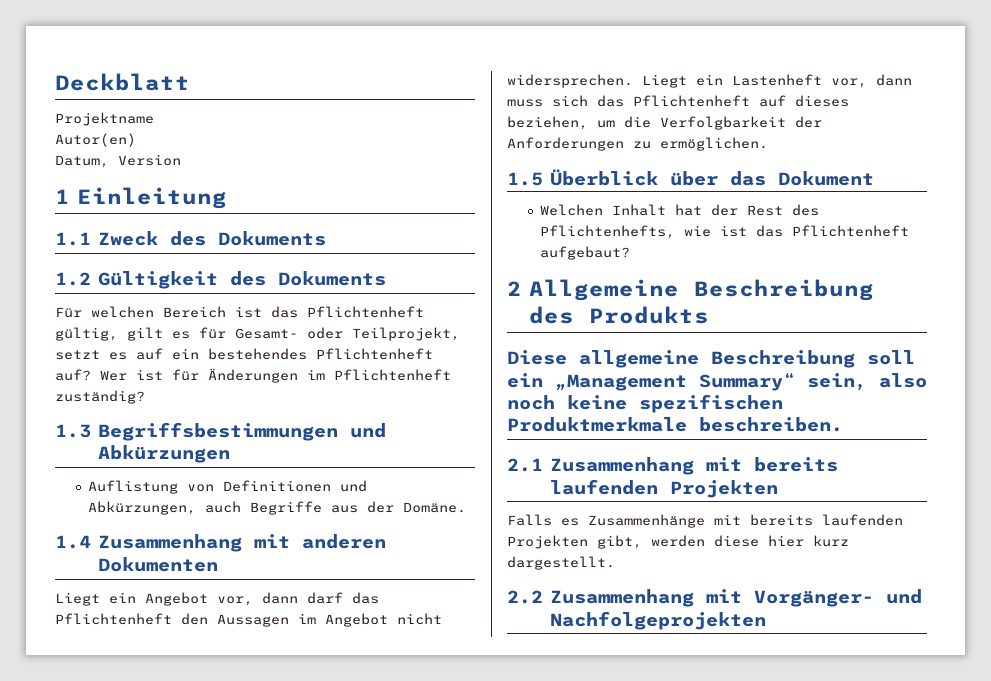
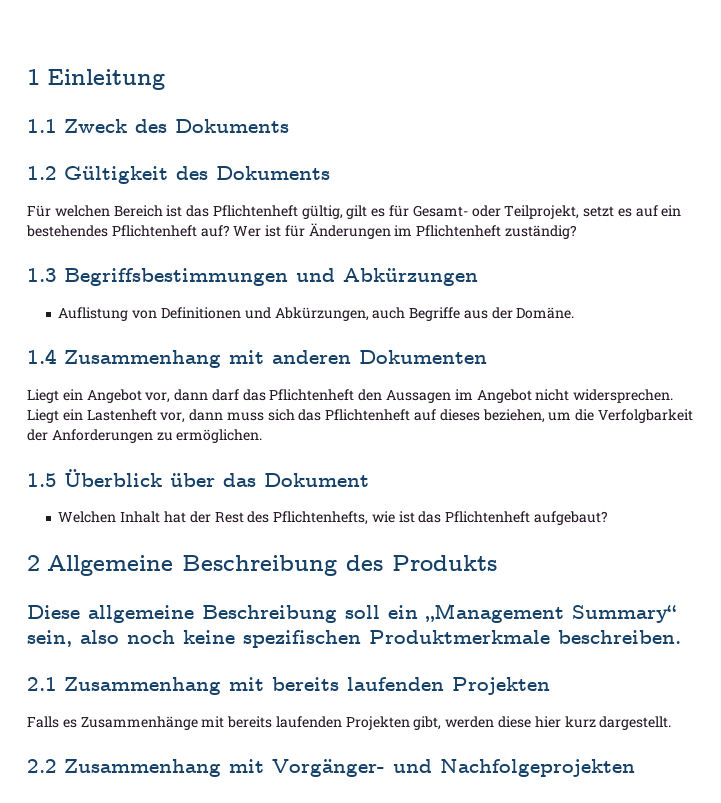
[55,73,190,91] [55,112,154,126] [55,133,136,147] [55,154,181,168] Deckblatt // Projektname // Autor(en) // Datum, Version // -> (27, 77) none

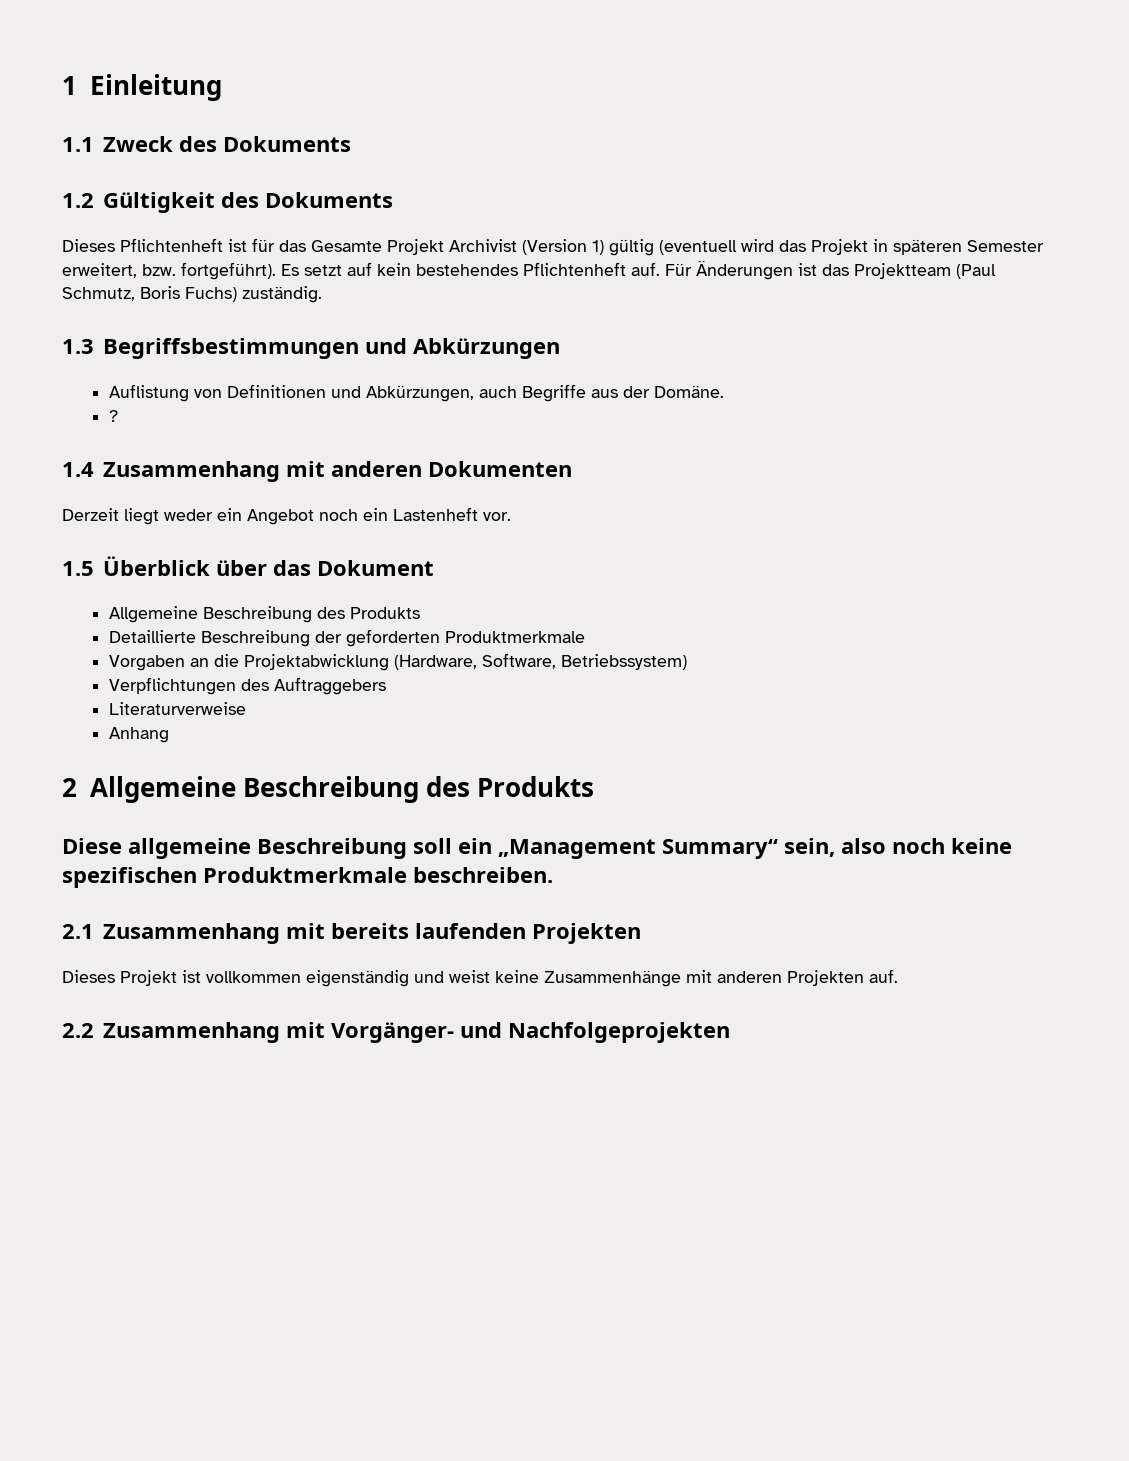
[27,205,682,219] [26,223,578,239] Für welchen Bereich ist das Pflichtenheft gültig, gilt es für Gesamt- oder Teilprojekt, setzt es auf ein bestehendes Pflichtenheft auf? Wer ist für Änderungen im Pflichtenheft zuständig? -> [62,238,1044,256] [62,260,996,280] [62,286,322,303] Dieses Pflichtenheft ist für das Gesamte Projekt Archivist (Version 1) gültig (eventuell wird das Projekt in späteren Semester erweitert, bzw. fortgeführt). Es setzt auf kein bestehendes Pflichtenheft auf. Für Änderungen ist das Projektteam (Paul Schmutz, Boris Fuchs) zuständig.
(575, 313) none -> [109,410,119,422] // ?
[27,389,674,403] [27,409,693,423] [27,429,263,443] Liegt ein Angebot vor, dann darf das Pflichtenheft den Aussagen im Angebot nicht widersprechen. Liegt ein Lastenheft vor, dann muss sich das Pflichtenheft auf dieses beziehen, um die Verfolgbarkeit der Anforderungen zu ermöglichen. -> [62,507,511,525] Derzeit liegt weder ein Angebot noch ein Lastenheft vor.
[58,511,608,525] Welchen Inhalt hat der Rest des Pflichtenhefts, wie ist das Pflichtenheft aufgebaut? -> [109,606,421,623] [109,629,586,647] [109,653,688,671] [109,677,387,695] [109,702,247,715] [109,727,170,743] Allgemeine Beschreibung des Produkts // Detaillierte Beschreibung der geforderten Produktmerkmale // Vorgaben an die Projektabwicklung (Hardware, Software, Betriebssystem) // Verpflichtungen des Auftraggebers // Literaturverweise // Anhang
[27,716,672,730] Falls es Zusammenhänge mit bereits laufenden Projekten gibt, werden diese hier kurz dargestellt. -> [62,969,898,987] Dieses Projekt ist vollkommen eigenständig und weist keine Zusammenhänge mit anderen Projekten auf.

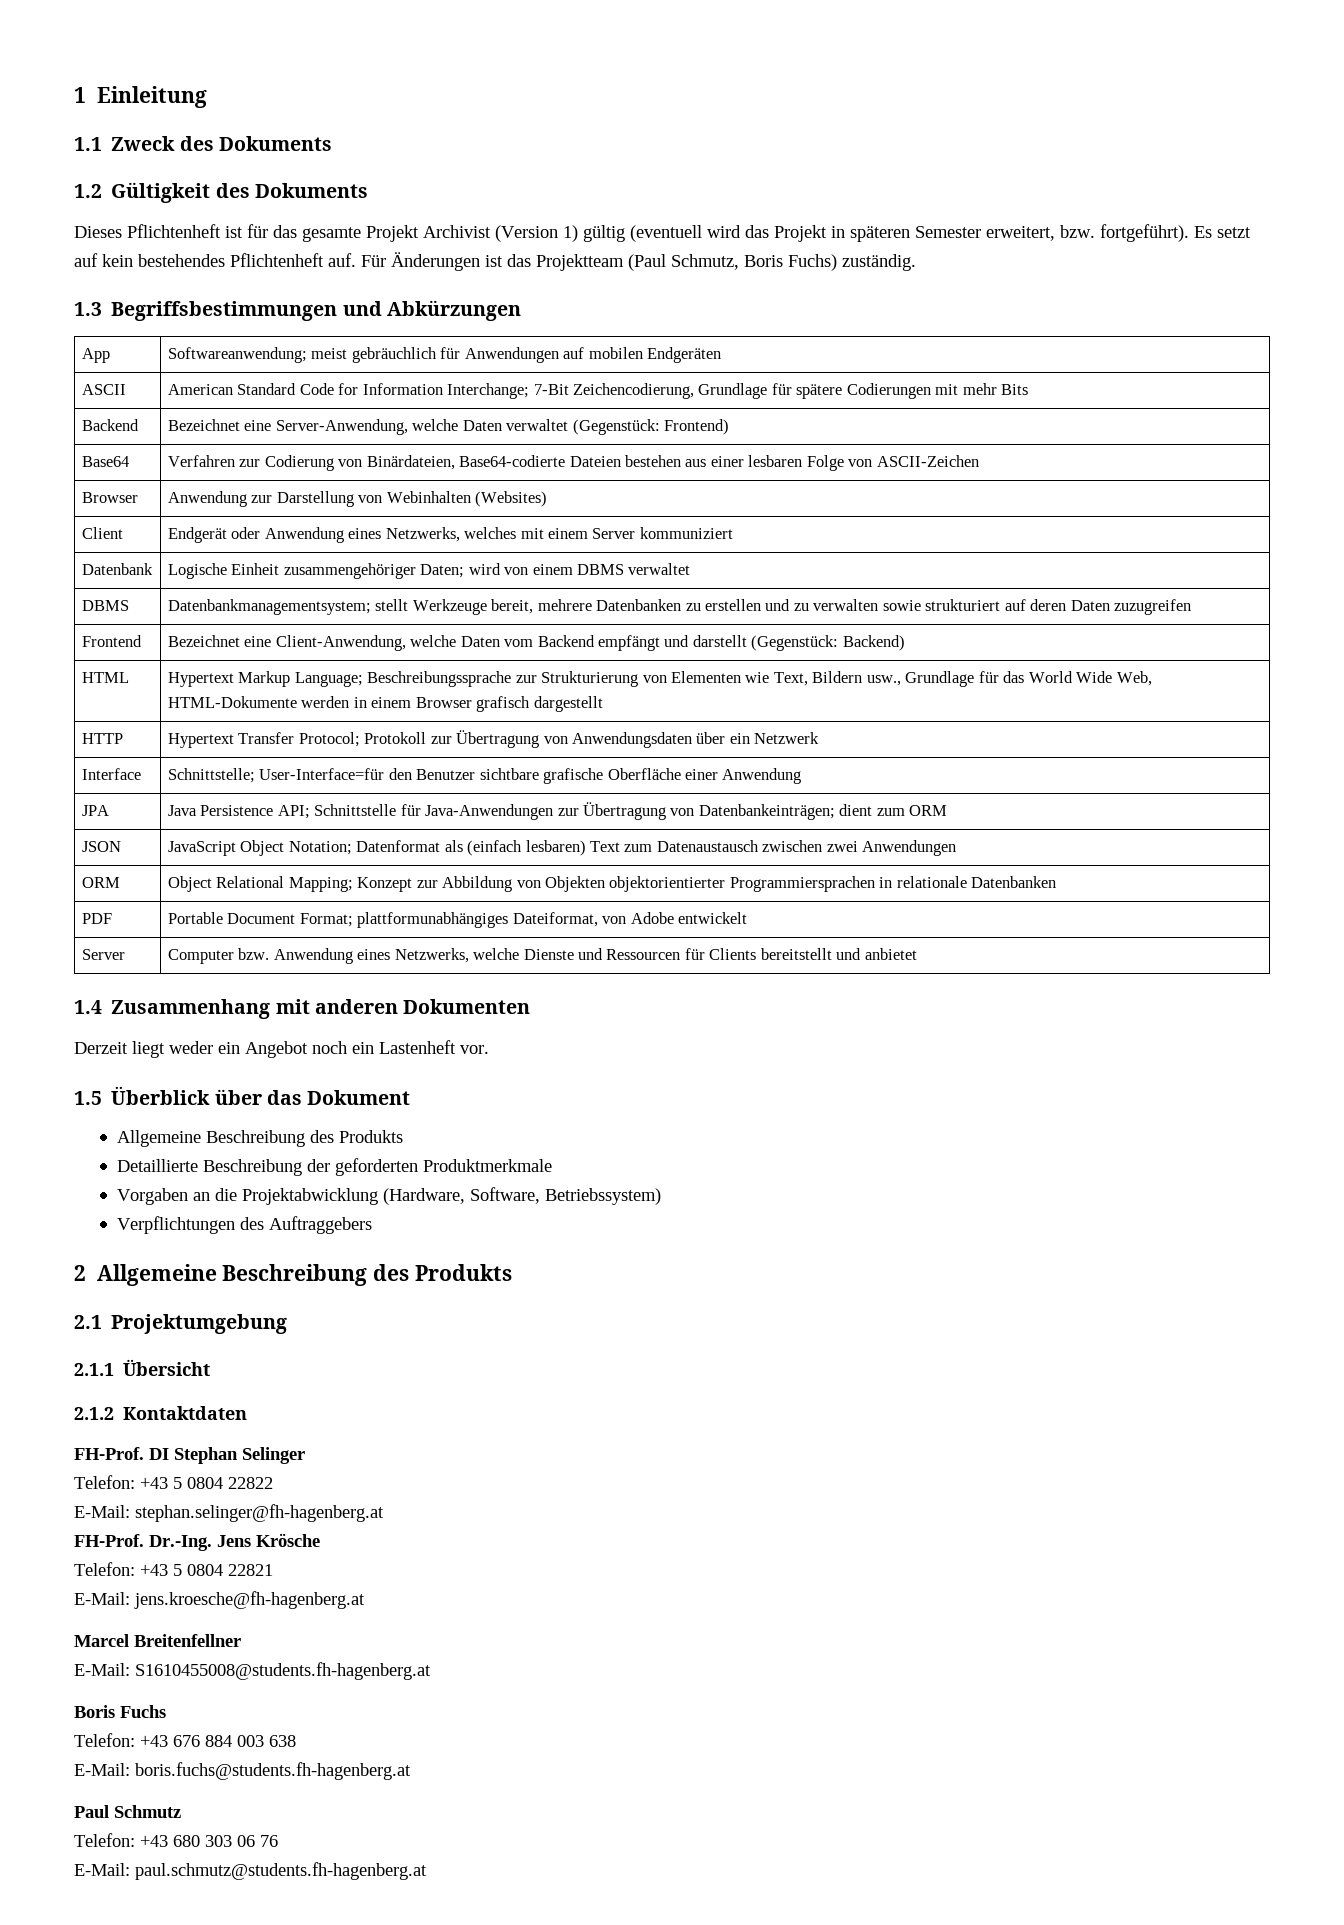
[311,240,382,252] Gesamte -> [302,227,361,242] gesamte
[109,384,725,402] [109,410,119,422] // Auflistung von Definitionen und Abkürzungen, auch Begriffe aus der Domäne. // ? -> [81,348,110,363] [167,347,721,363] [81,384,126,395] [167,383,1029,399] [81,419,139,431] [167,419,729,435] [81,456,129,467] [167,455,979,471] [81,492,138,503] [167,491,548,507] [81,527,123,539] [167,527,733,543] [81,563,153,575] [167,563,691,579] [81,600,129,611] [167,599,1192,615] [81,635,142,647] [167,635,905,651] [81,672,129,683] [167,671,1152,687] [167,696,603,712] [81,733,123,744] [167,730,820,748] [81,768,141,780] [167,768,802,784] [81,805,109,816] [167,802,948,820] [81,841,121,852] [167,840,957,856] [81,877,120,888] [167,876,1057,892] [81,913,112,924] [167,912,747,928] [81,949,125,960] [167,948,917,964] // App | Softwareanwendung; meist gebräuchlich für Anwendungen auf mobilen Endgeräten // ASCII | American Standard Code for Information Interchange; 7-Bit Zeichencodierung, Grundlage für spätere Codierungen mit mehr Bits // Backend | Bezeichnet eine Server-Anwendung, welche Daten verwaltet (Gegenstück: Frontend) // Base64 | Verfahren zur Codierung von Binärdateien, Base64-codierte Dateien bestehen aus einer lesbaren Folge von ASCII-Zeichen // Browser | Anwendung zur Darstellung von Webinhalten (Websites) // Client | Endgerät oder Anwendung eines Netzwerks, welches mit einem Server kommuniziert // Datenbank | Logische Einheit zusammengehöriger Daten; wird von einem DBMS verwaltet // DBMS | Datenbankmanagementsystem; stellt Werkzeuge bereit, mehrere Datenbanken zu erstellen und zu verwalten sowie strukturiert auf deren Daten zuzugreifen // Frontend | Bezeichnet eine Client-Anwendung, welche Daten vom Backend empfängt und darstellt (Gegenstück: Backend) // HTML | Hypertext Markup Language; Beschreibungssprache zur Strukturierung von Elementen wie Text, Bildern usw., Grundlage für das World Wide Web, HTML-Dokumente werden in einem Browser grafisch dargestellt // HTTP | Hypertext Transfer Protocol; Protokoll zur Übertragung von Anwendungsdaten über ein Netzwerk // Interface | Schnittstelle; User-Interface=für den Benutzer sichtbare grafische Oberfläche einer Anwendung // JPA | Java Persistence API; Schnittstelle für Java-Anwendungen zur Übertragung von Datenbankeinträgen; dient zum ORM // JSON | JavaScript Object Notation; Datenformat als (einfach lesbaren) Text zum Datenaustausch zwischen zwei Anwendungen // ORM | Object Relational Mapping; Konzept zur Abbildung von Objekten objektorientierter Programmiersprachen in relationale Datenbanken // PDF | Portable Document Format; plattformunabhängiges Dateiformat, von Adobe entwickelt // Server | Computer bzw. Anwendung eines Netzwerks, welche Dienste und Ressourcen für Clients bereitstellt und anbietet
[109,702,247,715] [109,727,170,743] // Literaturverweise // Anhang -> (373, 1225) none
[62,838,1012,859] [62,867,553,888] [62,923,641,944] [62,969,898,987] [62,1022,730,1043] Diese allgemeine Beschreibung soll ein „Management Summary“ sein, also noch keine spezifischen Produktmerkmale beschreiben. // 2.1 Zusammenhang mit bereits laufenden Projekten // Dieses Projekt ist vollkommen eigenständig und weist keine Zusammenhänge mit anderen Projekten auf. // 2.2 Zusammenhang mit Vorgänger- und Nachfolgeprojekten -> [74,1314,288,1334] [74,1359,211,1376] [74,1406,248,1420] [74,1447,305,1464] [74,1475,273,1489] [74,1504,384,1522] [74,1533,320,1551] [74,1562,273,1576] [74,1591,365,1609] [74,1634,241,1647] [74,1662,431,1680] [74,1705,166,1718] [74,1733,296,1747] [74,1762,411,1780] [74,1805,181,1818] [74,1833,278,1847] [74,1862,427,1880] 2.1 Projektumgebung // 2.1.1 Übersicht // 2.1.2 Kontaktdaten // FH-Prof. DI Stephan Selinger // Telefon: +43 5 0804 22822 // E-Mail: stephan.selinger@fh-hagenberg.at // FH-Prof. Dr.-Ing. Jens Krösche // Telefon: +43 5 0804 22821 // E-Mail: jens.kroesche@fh-hagenberg.at // Marcel Breitenfellner // E-Mail: S1610455008@students.fh-hagenberg.at // Boris Fuchs // Telefon: +43 676 884 003 638 // E-Mail: boris.fuchs@students.fh-hagenberg.at // Paul Schmutz // Telefon: +43 680 303 06 76 // E-Mail: paul.schmutz@students.fh-hagenberg.at

